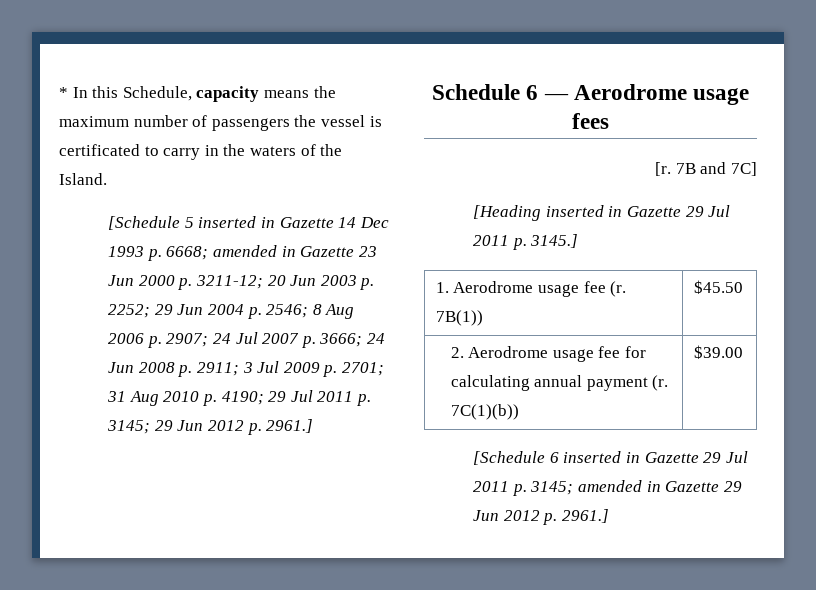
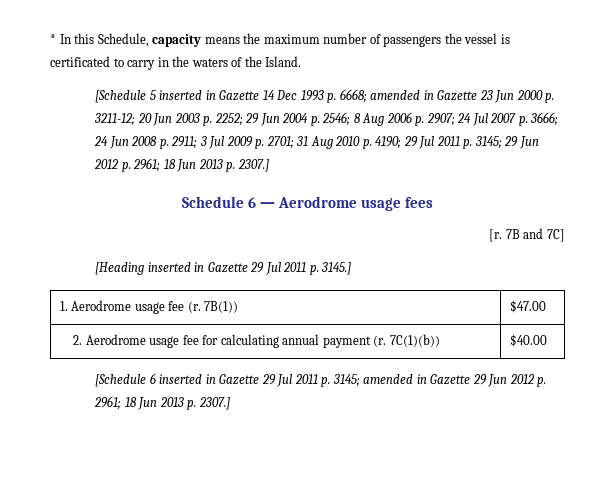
[266,419,314,433] 2961.] -> [133,158,269,172] 2961; 18 Jun 2013 p. 2307.]
[693,280,743,294] $45.50 -> [509,300,546,313] $47.00
[693,345,743,359] $39.00 -> [509,334,547,347] $40.00
[562,509,610,523] 2961.] -> [94,396,230,410] 2961; 18 Jun 2013 p. 2307.]

